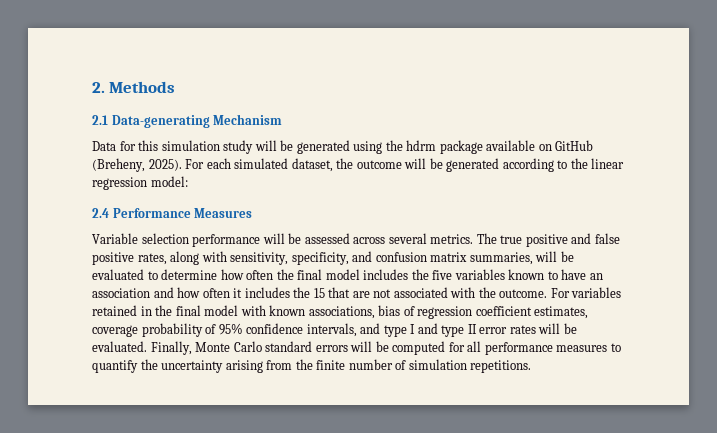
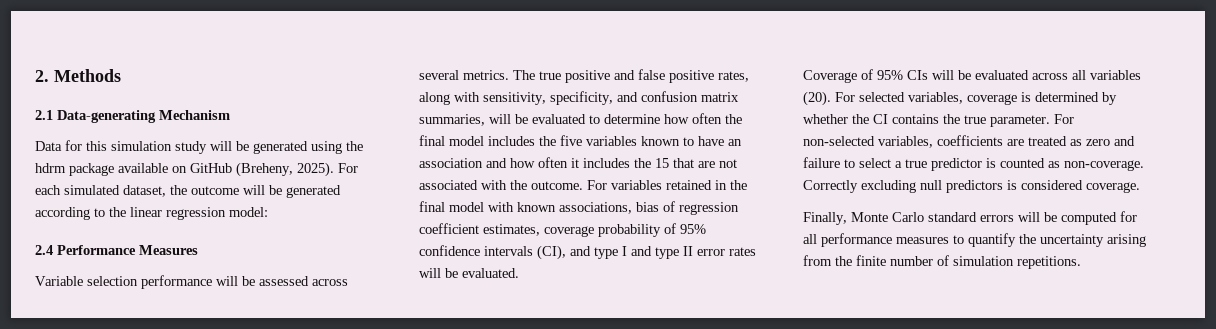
[306,323,357,337] intervals, -> [484,245,566,260] intervals (CI),
(147, 346) none -> [803,69,1141,83] [803,91,1117,106] [803,114,1074,127] [803,135,1135,148] [803,157,1144,171] [803,180,1140,193] // Coverage of 95% CIs will be evaluated across all variables (20). For selected variables, coverage is determined by whether the CI contains the true parameter. For non-selected variables, coefficients are treated as zero and failure to select a true predictor is counted as non-coverage. Correctly excluding null predictors is considered coverage. //

